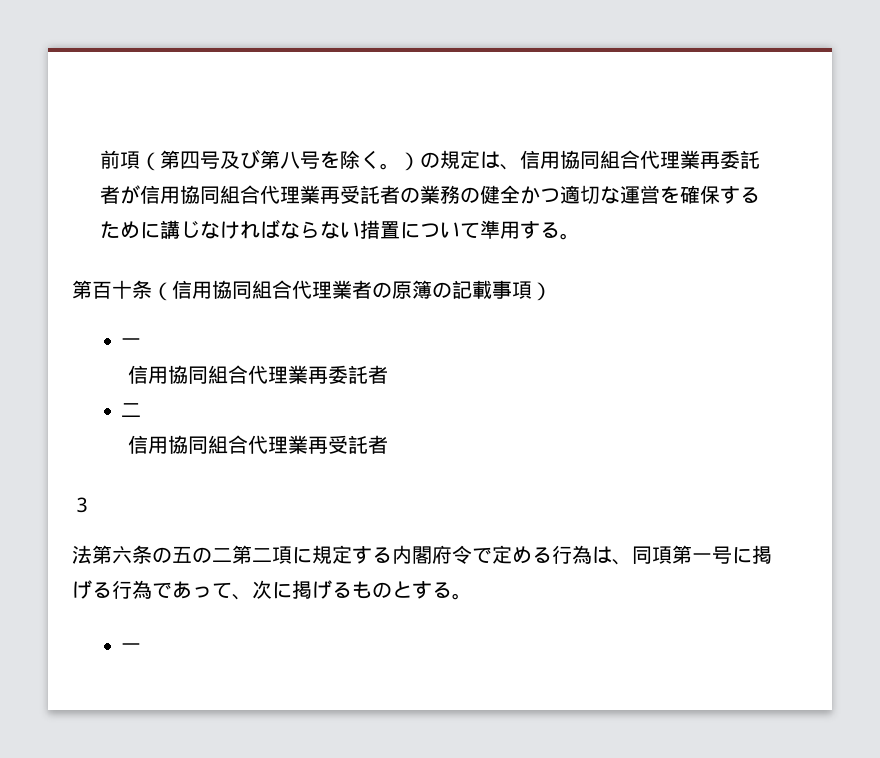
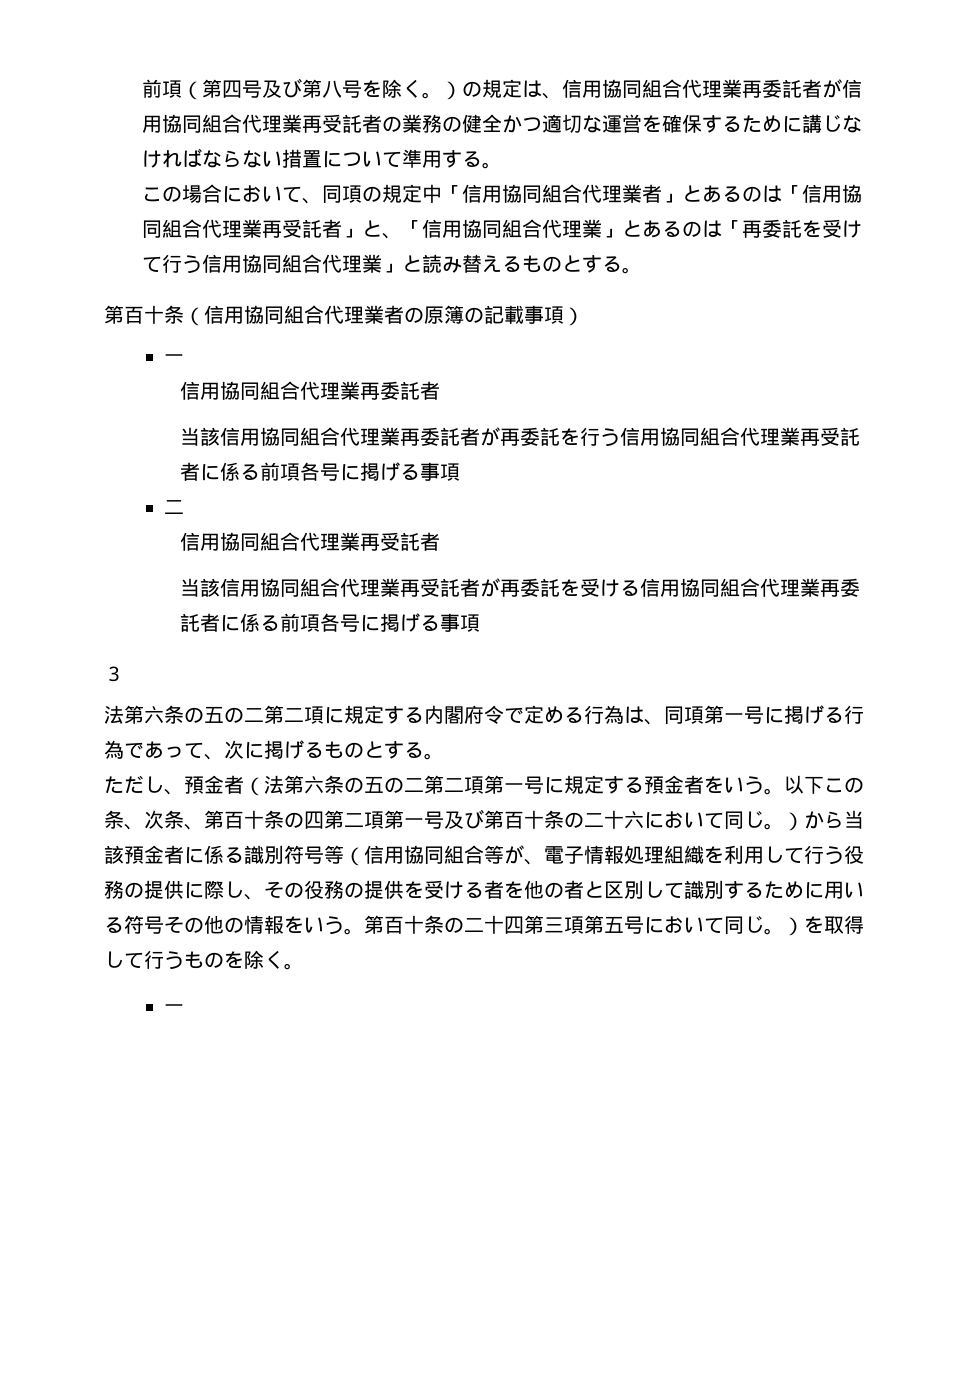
(580, 236) none -> [142,184,863,204] [142,219,863,239] [142,254,643,274] // この場合において、同項の規定中「信用協同組合代理業者」とあるのは「信用協同組合代理業再受託者」と、「信用協同組合代理業」とあるのは「再委託を受けて行う信用協同組合代理業」と読み替えるものとする。
(388, 374) none -> [180,427,861,447] [180,462,461,481] // 当該信用協同組合代理業再委託者が再委託を行う信用協同組合代理業再受託者に係る前項各号に掲げる事項
(388, 444) none -> [180,578,861,597] [180,613,481,632] // 当該信用協同組合代理業再受託者が再委託を受ける信用協同組合代理業再委託者に係る前項各号に掲げる事項
(472, 596) none -> [104,775,864,796] [104,809,864,831] [104,845,864,866] [104,880,864,900] [104,915,864,936] [104,950,304,970] // ただし、預金者（法第六条の五の二第二項第一号に規定する預金者をいう。以下この条、次条、第百十条の四第二項第一号及び第百十条の二十六において同じ。）から当該預金者に係る識別符号等（信用協同組合等が、電子情報処理組織を利用して行う役務の提供に際し、その役務の提供を受ける者を他の者と区別して識別するために用いる符号その他の情報をいう。第百十条の二十四第三項第五号において同じ。）を取得して行うものを除く。

